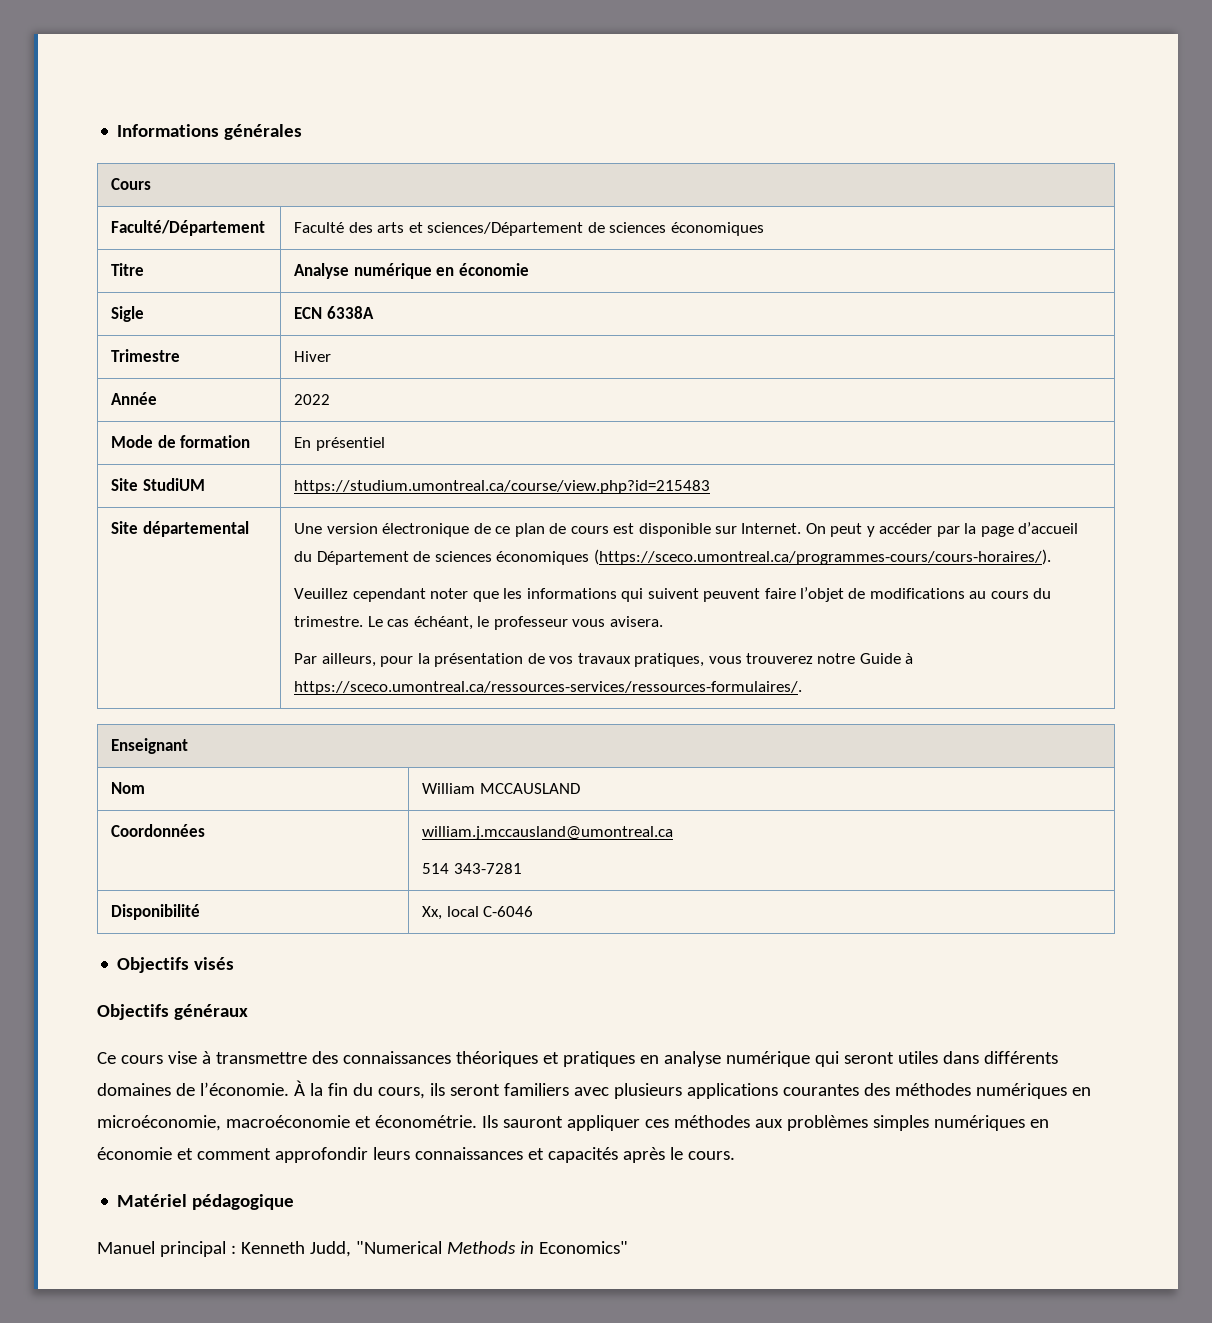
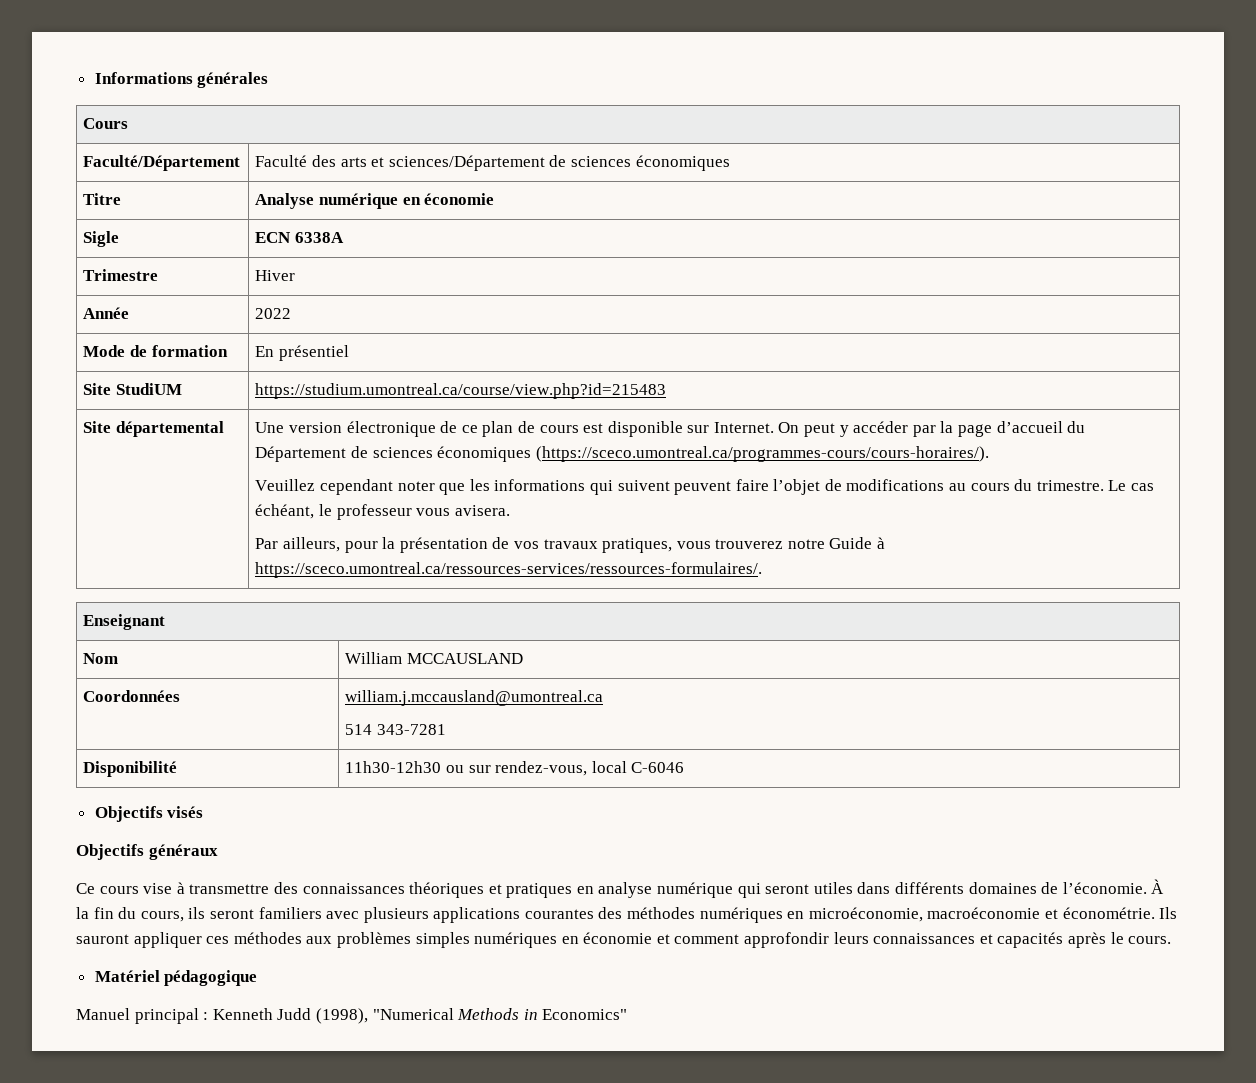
[422,906,443,920] Xx, -> [345,761,588,776] 11h30-12h30 ou sur rendez-vous,
[309,1241,351,1257] Judd, -> [277,1008,368,1024] Judd (1998),

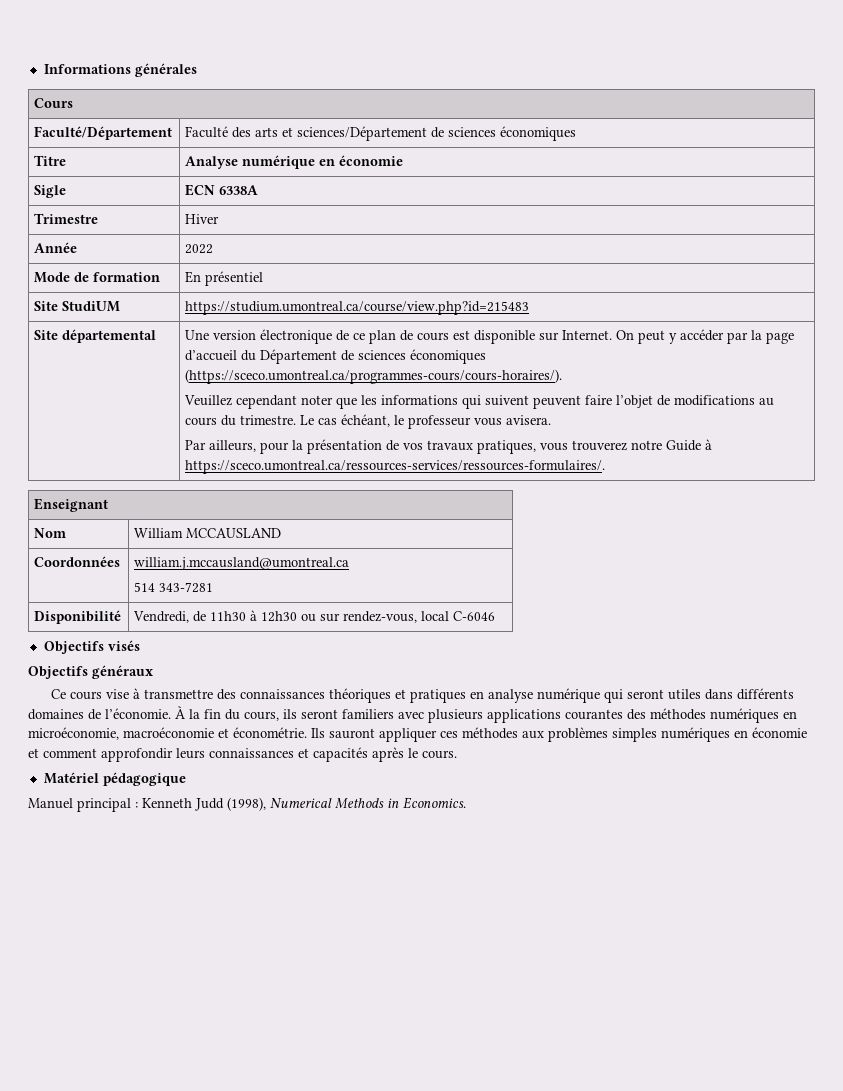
[345,761,442,773] 11h30-12h30 -> [133,610,298,623] Vendredi, de 11h30 à 12h30
[372,1008,454,1020] "Numerical -> [270,798,332,808] Numerical
[542,1009,628,1020] Economics" -> [403,797,466,809] Economics.

